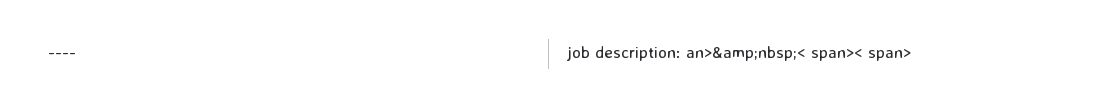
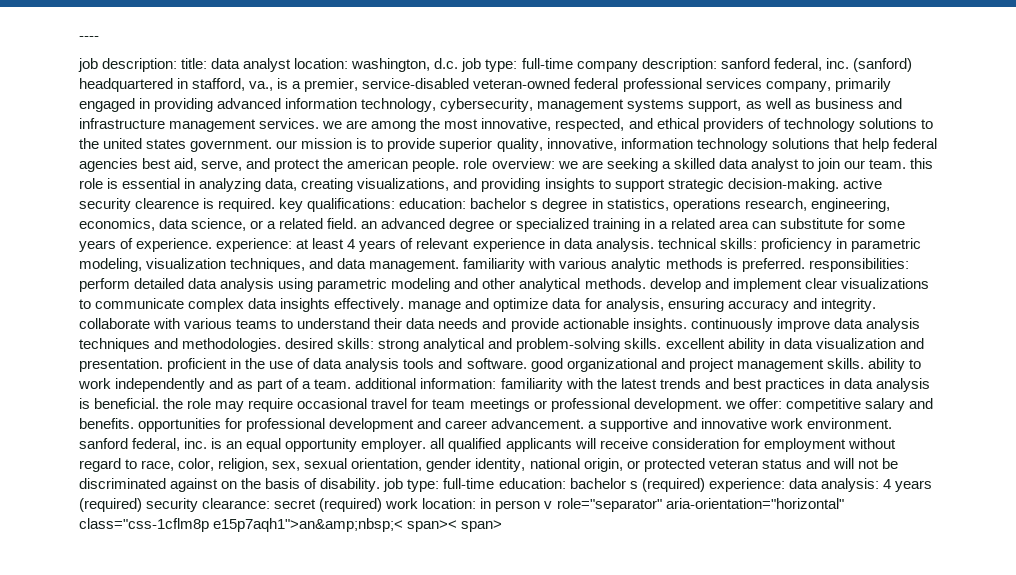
[686,46,806,61] an>&amp;nbsp;< -> [181,58,912,72] [79,78,891,92] [79,98,902,112] [79,118,933,132] [79,138,937,152] [79,158,934,172] [79,178,882,192] [79,198,890,212] [79,218,905,232] [79,238,921,252] [79,258,909,272] [79,278,929,292] [79,298,876,312] [79,318,920,332] [79,338,924,352] [79,358,921,372] [78,378,930,392] [79,398,933,412] [79,418,892,432] [79,438,896,452] [79,458,898,472] [79,478,932,492] [79,498,844,512] [79,518,404,532] title: data analyst location: washington, d.c. job type: full-time company description: sanford federal, inc. (sanford) headquartered in stafford, va., is a premier, service-disabled veteran-owned federal professional services company, primarily engaged in providing advanced information technology, cybersecurity, management systems support, as well as business and infrastructure management services. we are among the most innovative, respected, and ethical providers of technology solutions to the united states government. our mission is to provide superior quality, innovative, information technology solutions that help federal agencies best aid, serve, and protect the american people. role overview: we are seeking a skilled data analyst to join our team. this role is essential in analyzing data, creating visualizations, and providing insights to support strategic decision-making. active security clearence is required. key qualifications: education: bachelor s degree in statistics, operations research, engineering, economics, data science, or a related field. an advanced degree or specialized training in a related area can substitute for some years of experience. experience: at least 4 years of relevant experience in data analysis. technical skills: proficiency in parametric modeling, visualization techniques, and data management. familiarity with various analytic methods is preferred. responsibilities: perform detailed data analysis using parametric modeling and other analytical methods. develop and implement clear visualizations to communicate complex data insights effectively. manage and optimize data for analysis, ensuring accuracy and integrity. collaborate with various teams to understand their data needs and provide actionable insights. continuously improve data analysis techniques and methodologies. desired skills: strong analytical and problem-solving skills. excellent ability in data visualization and presentation. proficient in the use of data analysis tools and software. good organizational and project management skills. ability to work independently and as part of a team. additional information: familiarity with the latest trends and best practices in data analysis is beneficial. the role may require occasional travel for team meetings or professional development. we offer: competitive salary and benefits. opportunities for professional development and career advancement. a supportive and innovative work environment. sanford federal, inc. is an equal opportunity employer. all qualified applicants will receive consideration for employment without regard to race, color, religion, sex, sexual orientation, gender identity, national origin, or protected veteran status and will not be discriminated against on the basis of disability. job type: full-time education: bachelor s (required) experience: data analysis: 4 years (required) security clearance: secret (required) work location: in person v role="separator" aria-orientation="horizontal" class="css-1cflm8p e15p7aqh1">an&amp;nbsp;<

